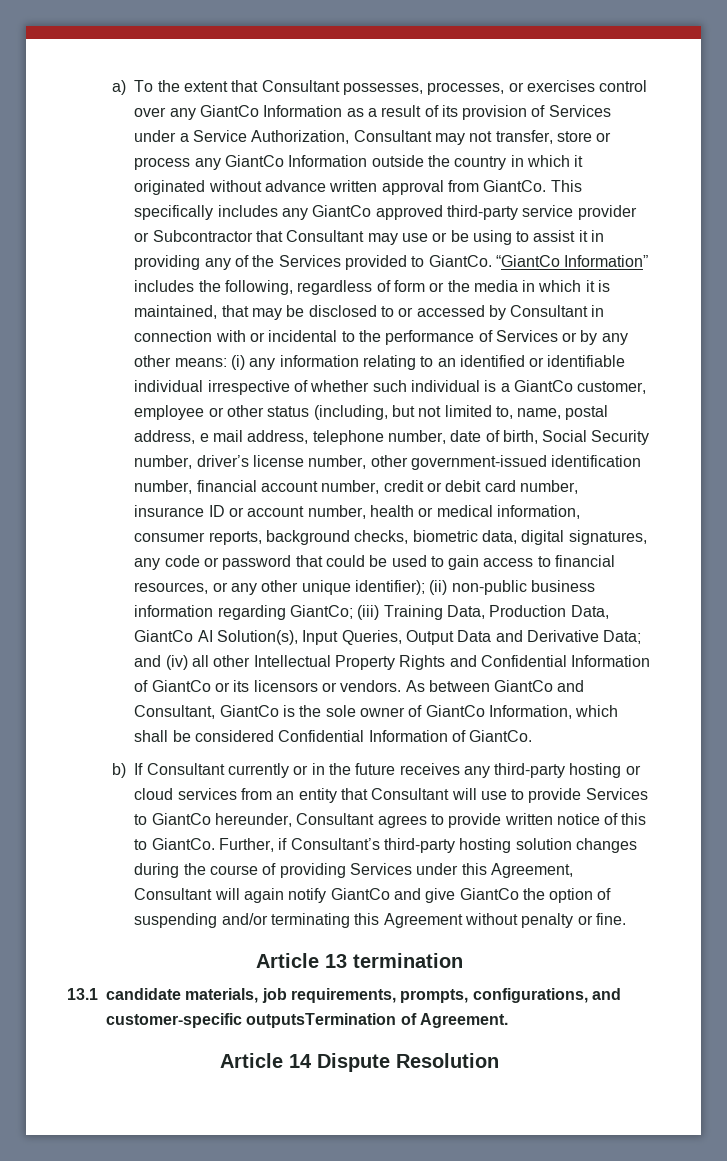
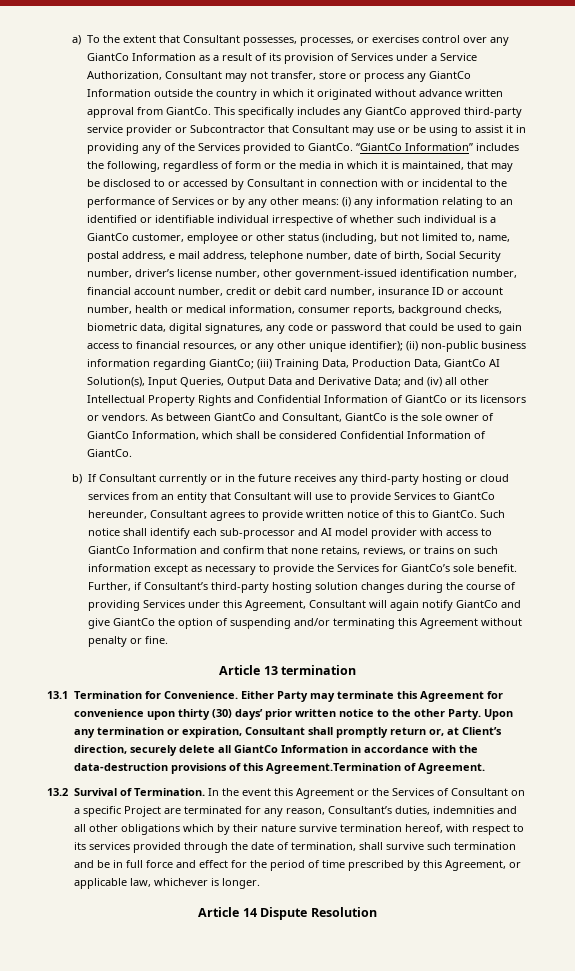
(215, 844) none -> [479,510,505,518] [87,528,492,539] [87,546,498,555] [87,564,517,575] Such notice shall identify each sub-processor and AI model provider with access to GiantCo Information and confirm that none retains, reviews, or trains on such information except as necessary to provide the Services for GiantCo’s sole benefit.
[106,988,621,1003] [106,1013,508,1028] candidate materials, job requirements, prompts, configurations, and customer-specific outputsTermination of Agreement. -> [73,691,503,702] [73,709,513,720] [73,727,502,738] [73,745,478,756] [73,763,485,774] [47,788,525,799] [73,806,517,817] [73,824,524,835] [73,842,516,853] [73,860,521,871] [73,878,260,889] Termination for Convenience. Either Party may terminate this Agreement for convenience upon thirty (30) days’ prior written notice to the other Party. Upon any termination or expiration, Consultant shall promptly return or, at Client’s direction, securely delete all GiantCo Information in accordance with the data-destruction provisions of this Agreement.Termination of Agreement. // 13.2 Survival of Termination. In the event this Agreement or the Services of Consultant on a specific Project are terminated for any reason, Consultant’s duties, indemnities and all other obligations which by their nature survive termination hereof, with respect to its services provided through the date of termination, shall survive such termination and be in full force and effect for the period of time prescribed by this Agreement, or applicable law, whichever is longer.

